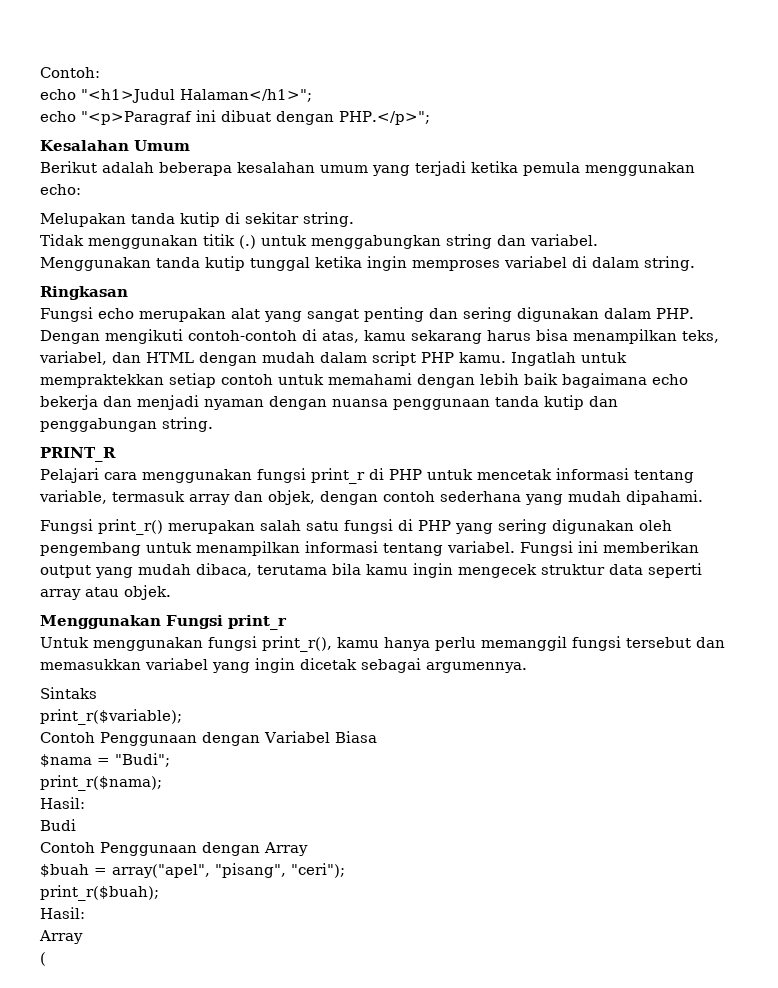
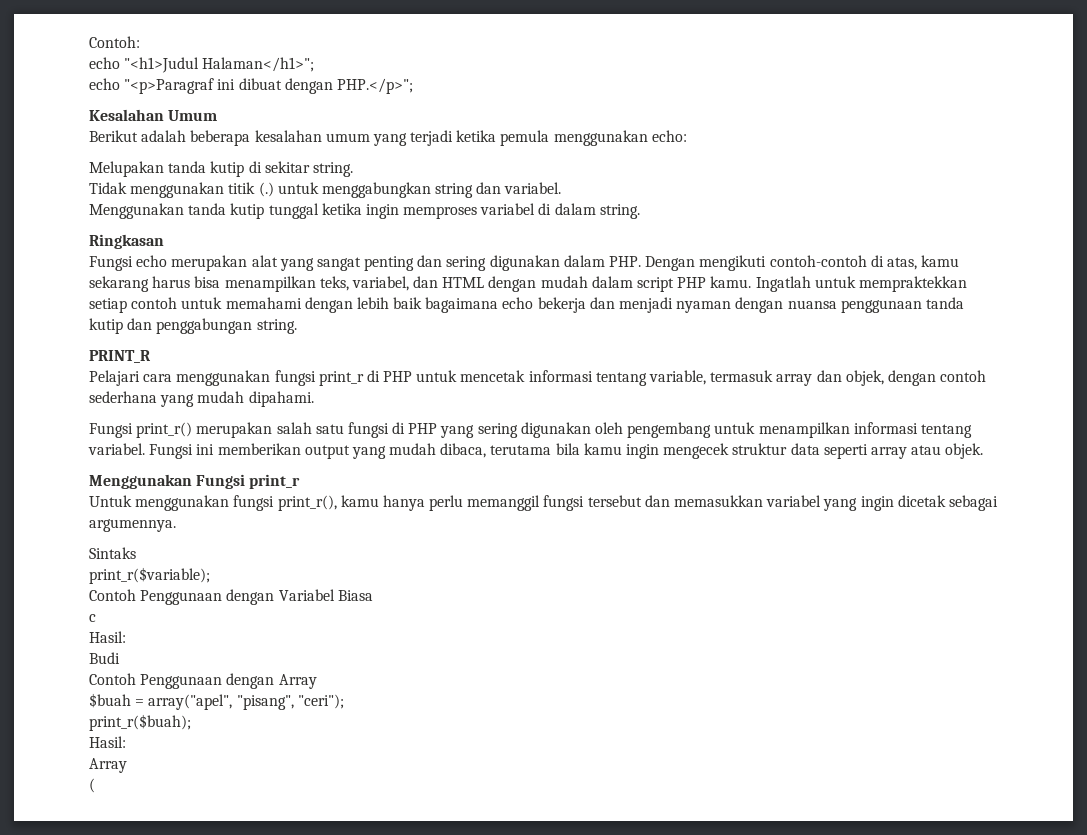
[40,753,170,767] [40,775,162,791] $nama = "Budi"; // print_r($nama); -> [89,614,96,622] c

